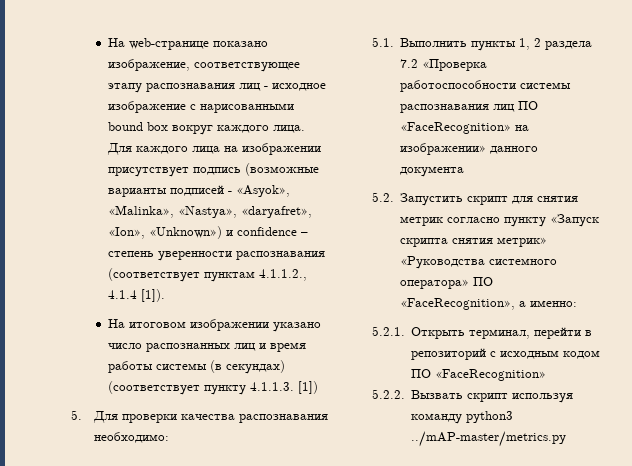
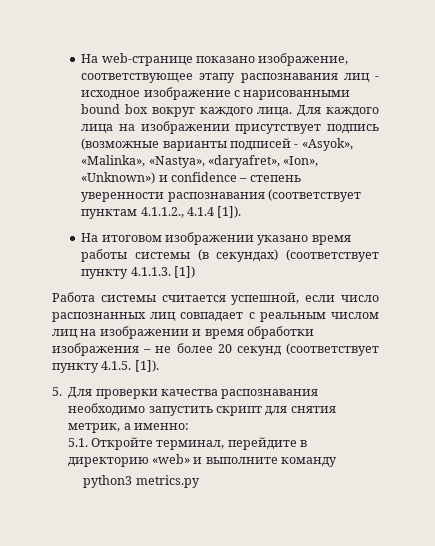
[108,343,267,352] число распознанных лиц и -> (309, 240) none
(319, 387) none -> [52,292,380,305] [52,312,379,322] [52,326,314,339] [52,343,379,356] [52,360,159,373] // Работа системы считается успешной, если число распознанных лиц совпадает с реальным числом лиц на изображении и время обработки изображения – не более 20 секунд (соответствует пункту 4.1.5. [1]).
[93,432,169,443] [371,37,593,51] [400,59,488,71] [400,80,572,92] [400,101,539,113] [400,122,530,134] [400,143,539,155] [400,166,465,177] [371,192,579,206] [400,214,600,227] [400,237,548,247] [400,256,558,269] [400,277,494,289] [400,298,578,310] [371,326,593,339] [411,348,601,360] [411,369,547,381] [371,389,574,403] [411,411,514,424] [411,431,567,447] необходимо: // 5.1. Выполнить пункты 1, 2 раздела 7.2 «Проверка работоспособности системы распознавания лиц ПО «FaceRecognition» на изображении» данного документа // 5.2. Запустить скрипт для снятия метрик согласно пункту «Запуск скрипта снятия метрик» «Руководства системного оператора» ПО «FaceRecognition», а именно: // 5.2.1. Открыть терминал, перейти в репозиторий с исходным кодом ПО «FaceRecognition» // 5.2.2. Вызвать скрипт используя команду python3 ../mAP-master/metrics.py -> [68,403,336,416] [68,423,189,433] [67,437,308,450] [67,454,338,467] [83,475,200,488] необходимо запустить скрипт для снятия метрик, а именно: // 5.1. Откройте терминал, перейдите в директорию «web» и выполните команду // python3 metrics.py

